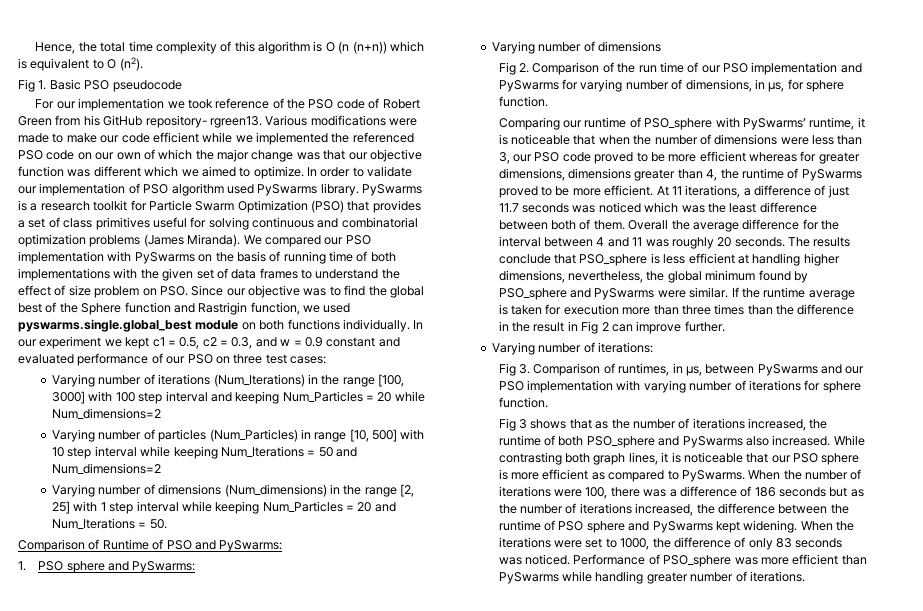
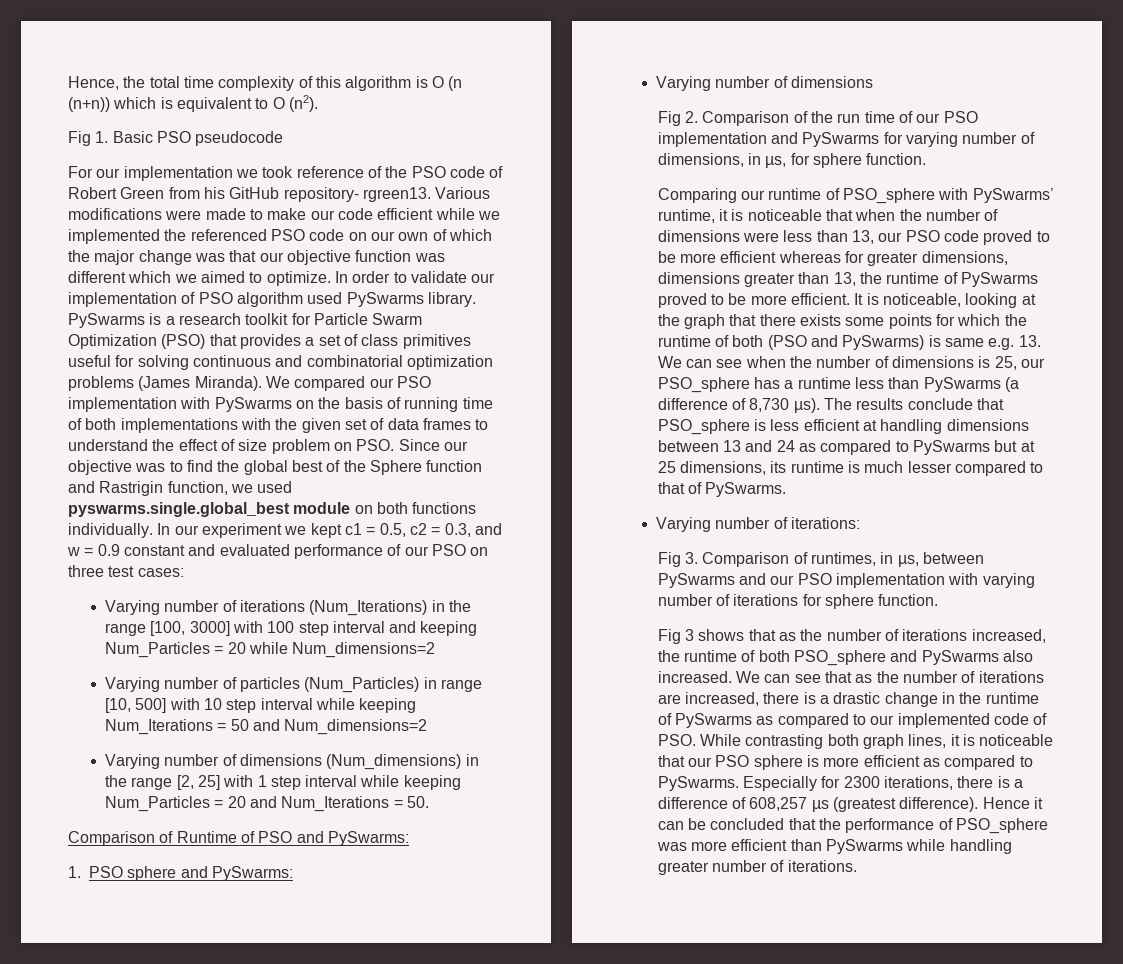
[498,152,510,164] 3, -> [851,230,874,244] 13,
[706,169,718,181] 4, -> [833,272,856,286] 13,
[656,185,849,198] [498,202,817,213] [498,219,840,232] [498,236,785,249] At 11 iterations, a difference of just 11.7 seconds was noticed which was the least difference between both of them. Overall the average difference for the interval between 4 and 11 was roughly 20 seconds. -> [854,293,1036,308] [657,314,1027,329] [657,335,1041,350] [657,356,1045,370] [657,377,1019,393] [657,398,820,413] It is noticeable, looking at the graph that there exists some points for which the runtime of both (PSO and PySwarms) is same e.g. 13. We can see when the number of dimensions is 25, our PSO_sphere has a runtime less than PySwarms (a difference of 8,730 µs).
[803,253,840,266] [498,270,808,283] [498,287,855,300] [498,304,855,315] [498,321,725,334] higher dimensions, nevertheless, the global minimum found by PSO_sphere and PySwarms were similar. If the runtime average is taken for execution more than three times than the difference in the result in Fig 2 can improve further. -> [946,419,1029,431] [657,440,1035,455] [657,461,1044,476] [657,482,787,497] dimensions between 13 and 24 as compared to PySwarms but at 25 dimensions, its runtime is much lesser compared to that of PySwarms.
(831, 440) none -> [735,671,1044,683] [657,692,1039,707] [657,713,1048,728] [657,734,696,746] We can see that as the number of iterations are increased, there is a drastic change in the runtime of PySwarms as compared to our implemented code of PSO.
[748,469,862,480] [498,486,864,499] [498,503,849,516] [498,520,855,533] [498,537,843,550] [498,554,646,565] When the number of iterations were 100, there was a difference of 186 seconds but as the number of iterations increased, the difference between the runtime of PSO sphere and PySwarms kept widening. When the iterations were set to 1000, the difference of only 83 seconds was noticed. Performance -> [742,776,1023,791] [657,797,1043,812] [657,818,935,833] Especially for 2300 iterations, there is a difference of 608,257 µs (greatest difference). Hence it can be concluded that the performance

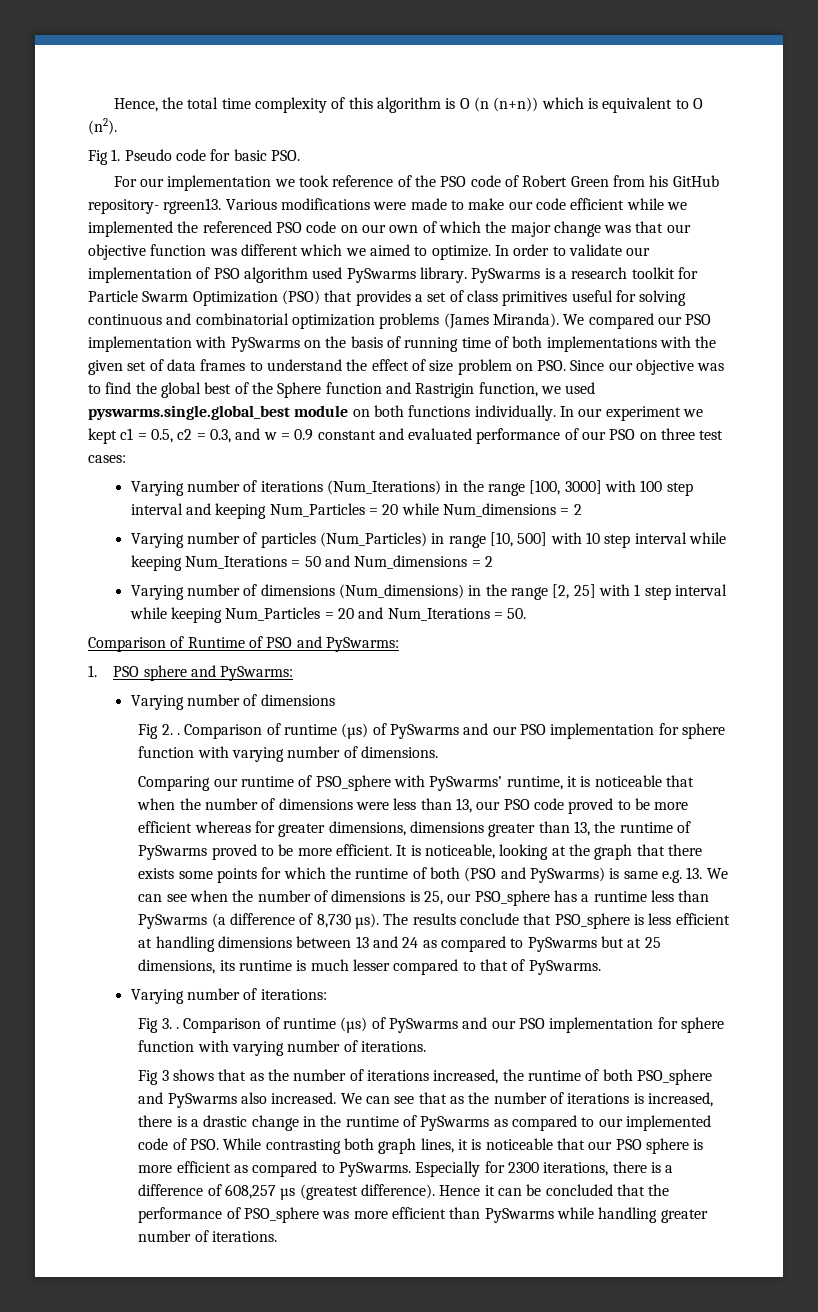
[112,131,284,146] Basic PSO pseudocode -> [124,149,300,161] Pseudo code for basic PSO.
[292,642,436,658] Num_dimensions=2 -> [443,503,582,517] Num_dimensions = 2
[284,719,428,735] Num_dimensions=2 -> [354,555,494,569] Num_dimensions = 2
[702,111,978,126] [657,132,1035,147] [657,153,927,168] Comparison of the run time of our PSO implementation and PySwarms for varying number of dimensions, in µs, for sphere function. -> [177,723,725,739] [138,746,439,762] . Comparison of runtime (µs) of PySwarms and our PSO implementation for sphere function with varying number of dimensions.
[702,552,984,567] [657,573,1035,588] [657,594,939,609] Comparison of runtimes, in µs, between PySwarms and our PSO implementation with varying number of iterations for sphere function. -> [176,1017,724,1033] [138,1040,427,1056] . Comparison of runtime (µs) of PySwarms and our PSO implementation for sphere function with varying number of iterations.
[657,694,681,704] are -> [633,1093,644,1104] is

